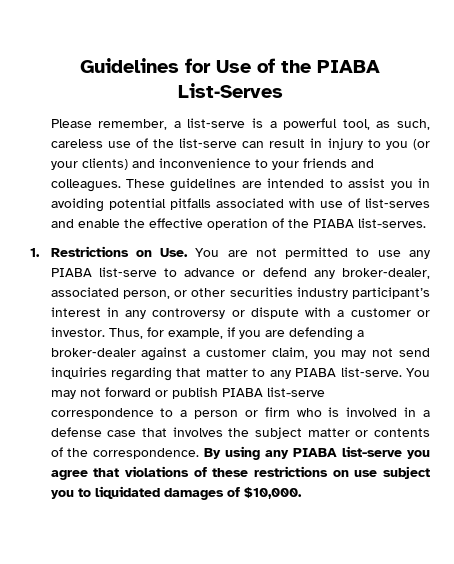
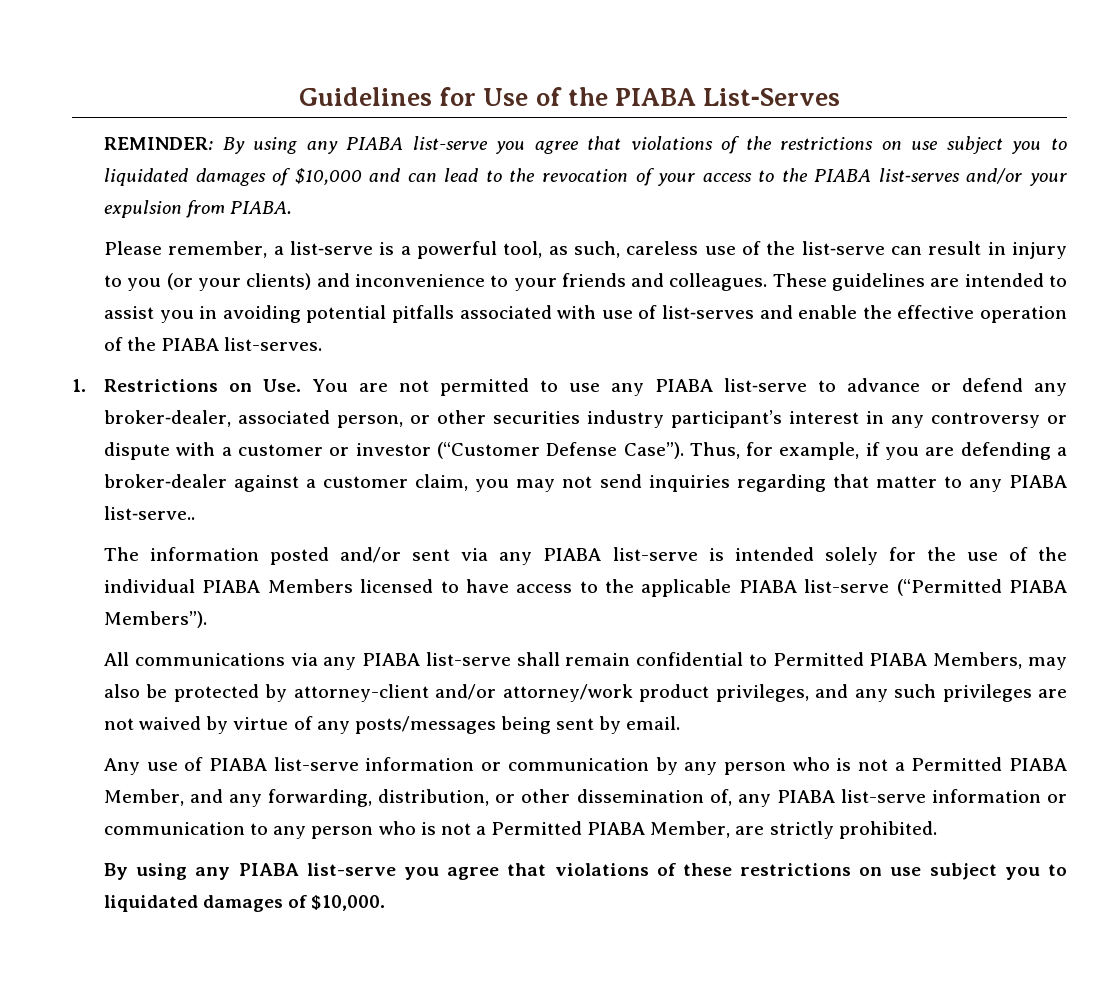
(283, 90) none -> [103,136,1067,154] [103,168,1067,186] [103,200,293,218] // REMINDER: By using any PIABA list-serve you agree that violations of the restrictions on use subject you to liquidated damages of $10,000 and can lead to the revocation of your access to the PIABA list‐serves and/or your expulsion from PIABA.
[50,327,105,337] investor. -> [355,442,684,459] investor (“Customer Defense Case”).
[340,367,430,377] [50,387,325,399] [50,407,431,419] [50,427,430,439] [50,447,200,459] list‐serve. You may not forward or publish PIABA list-serve correspondence to a person or firm who is involved in a defense case that involves the subject matter or contents of the correspondence. -> [103,506,195,520] [103,547,1068,565] [103,579,1067,597] [103,611,207,628] [103,652,1067,670] [103,684,1067,702] [103,716,681,734] [103,757,1068,775] [103,789,1067,807] [103,821,937,839] list‐serve.. // The information posted and/or sent via any PIABA list-serve is intended solely for the use of the individual PIABA Members licensed to have access to the applicable PIABA list-serve (“Permitted PIABA Members”). // All communications via any PIABA list-serve shall remain confidential to Permitted PIABA Members, may also be protected by attorney-client and/or attorney/work product privileges, and any such privileges are not waived by virtue of any posts/messages being sent by email. // Any use of PIABA list-serve information or communication by any person who is not a Permitted PIABA Member, and any forwarding, distribution, or other dissemination of, any PIABA list-serve information or communication to any person who is not a Permitted PIABA Member, are strictly prohibited. //

